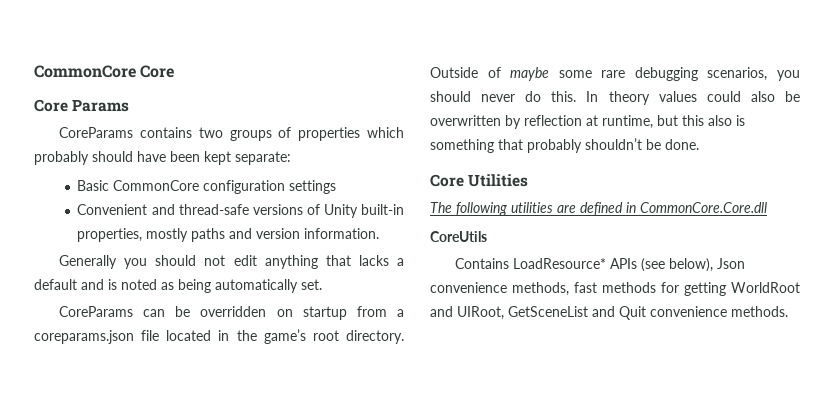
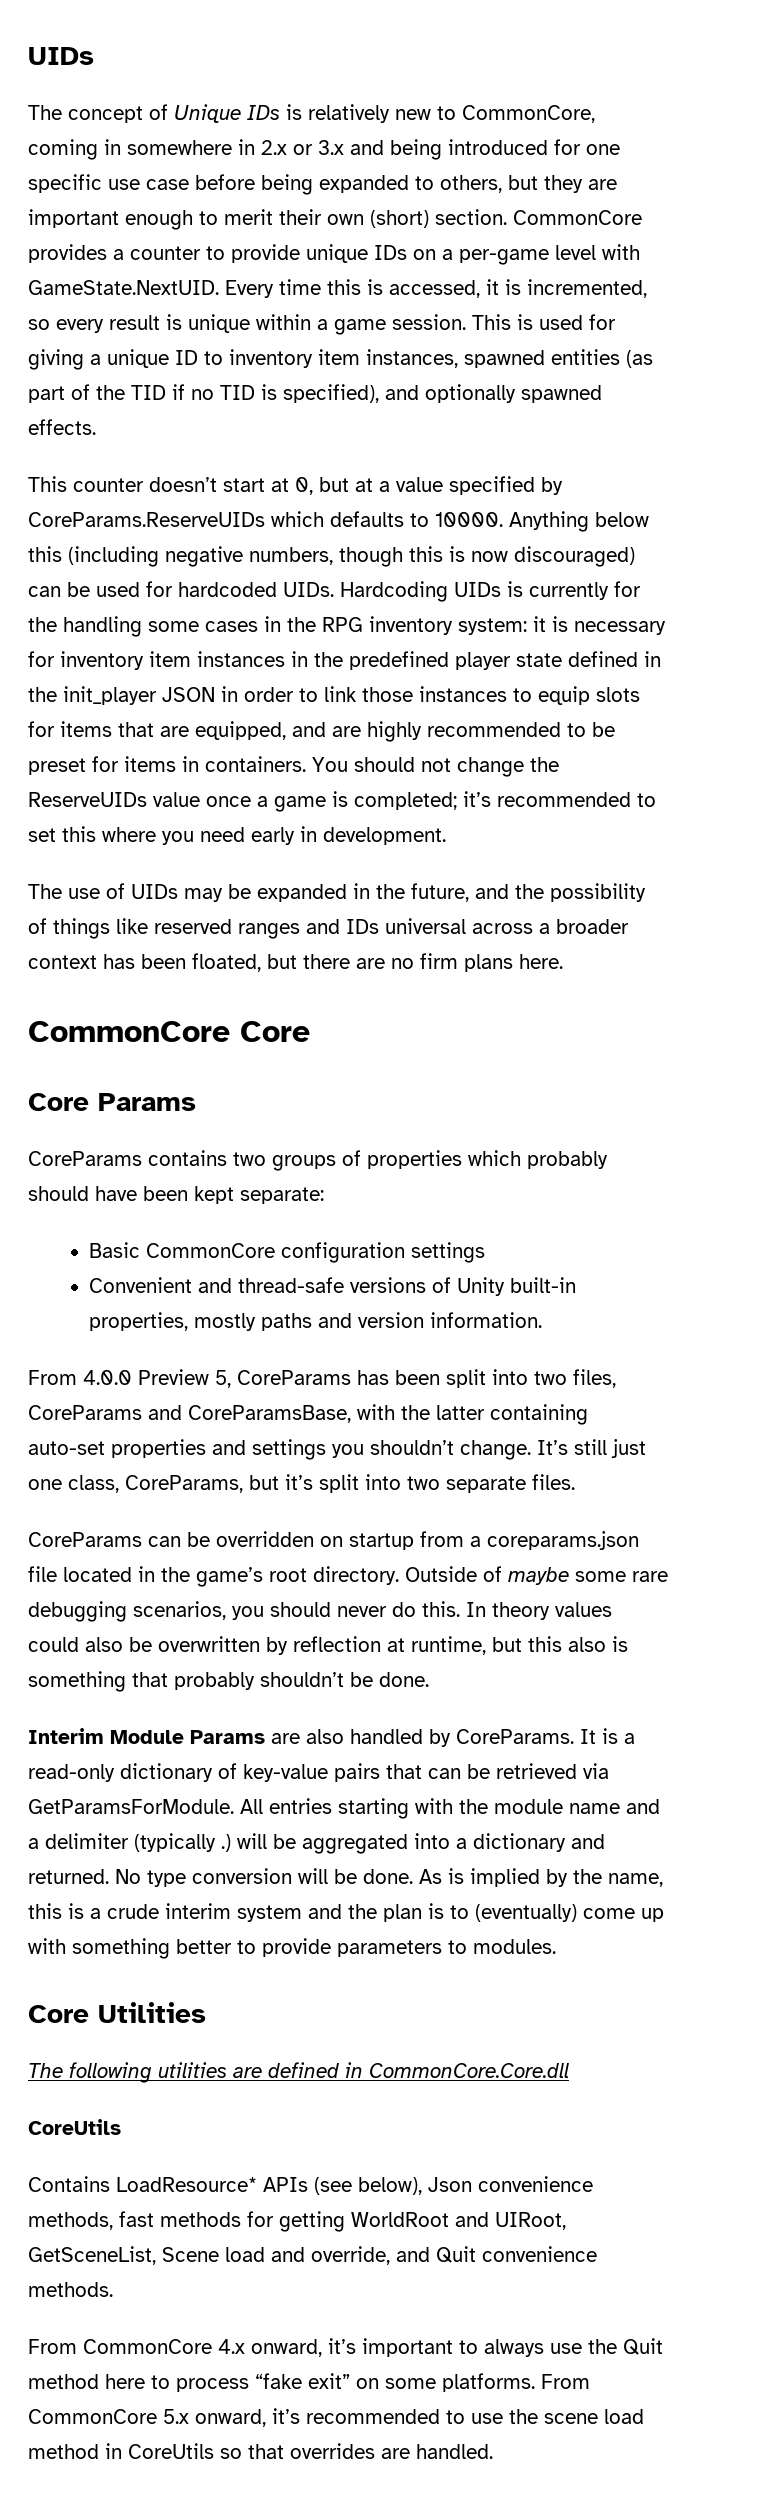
(34, 71) none -> [28,47,94,65] [28,104,595,123] [28,139,620,160] [28,174,617,195] [28,209,642,230] [28,244,640,265] [28,279,647,298] [28,314,616,335] [28,349,653,370] [28,384,602,403] [28,419,96,435] [28,476,563,495] [28,511,649,532] [28,546,635,567] [28,581,641,602] [28,616,666,637] [28,651,661,670] [28,686,640,705] [28,721,615,742] [28,756,559,777] [28,791,656,812] [28,826,446,845] [28,883,646,902] [28,918,629,939] [28,953,563,972] UIDs // The concept of Unique IDs is relatively new to CommonCore, coming in somewhere in 2.x or 3.x and being introduced for one specific use case before being expanded to others, but they are important enough to merit their own (short) section. CommonCore provides a counter to provide unique IDs on a per-game level with GameState.NextUID. Every time this is accessed, it is incremented, so every result is unique within a game session. This is used for giving a unique ID to inventory item instances, spawned entities (as part of the TID if no TID is specified), and optionally spawned effects. // This counter doesn’t start at 0, but at a value specified by CoreParams.ReserveUIDs which defaults to 10000. Anything below this (including negative numbers, though this is now discouraged) can be used for hardcoded UIDs. Hardcoding UIDs is currently for the handling some cases in the RPG inventory system: it is necessary for inventory item instances in the predefined player state defined in the init_player JSON in order to link those instances to equip slots for items that are equipped, and are highly recommended to be preset for items in containers. You should not change the ReserveUIDs value once a game is completed; it’s recommended to set this where you need early in development. // The use of UIDs may be expanded in the future, and the possibility of things like reserved ranges and IDs universal across a broader context has been floated, but there are no firm plans here. //
[59,255,404,269] [34,279,322,293] Generally you should not edit anything that lacks a default and is noted as being automatically set. -> [28,1369,616,1388] [28,1404,588,1425] [28,1439,646,1460] [28,1474,575,1493] From 4.0.0 Preview 5, CoreParams has been split into two files, CoreParams and CoreParamsBase, with the latter containing auto-set properties and settings you shouldn’t change. It’s still just one class, CoreParams, but it’s split into two separate files.
(699, 144) none -> [28,1728,635,1747] [28,1763,609,1782] [28,1798,660,1819] [28,1833,605,1854] [28,1868,663,1887] [28,1903,664,1922] [28,1938,556,1959] // Interim Module Params are also handled by CoreParams. It is a read-only dictionary of key-value pairs that can be retrieved via GetParamsForModule. All entries starting with the module name and a delimiter (typically .) will be aggregated into a dictionary and returned. No type conversion will be done. As is implied by the name, this is a crude interim system and the plan is to (eventually) come up with something better to provide parameters to modules.
[508,306,588,317] GetSceneList -> [28,2246,390,2265] GetSceneList, Scene load and override,
(788, 311) none -> [28,2338,663,2357] [28,2373,590,2392] [28,2408,644,2427] [28,2443,493,2459] // From CommonCore 4.x onward, it’s important to always use the Quit method here to process “fake exit” on some platforms. From CommonCore 5.x onward, it’s recommended to use the scene load method in CoreUtils so that overrides are handled.

